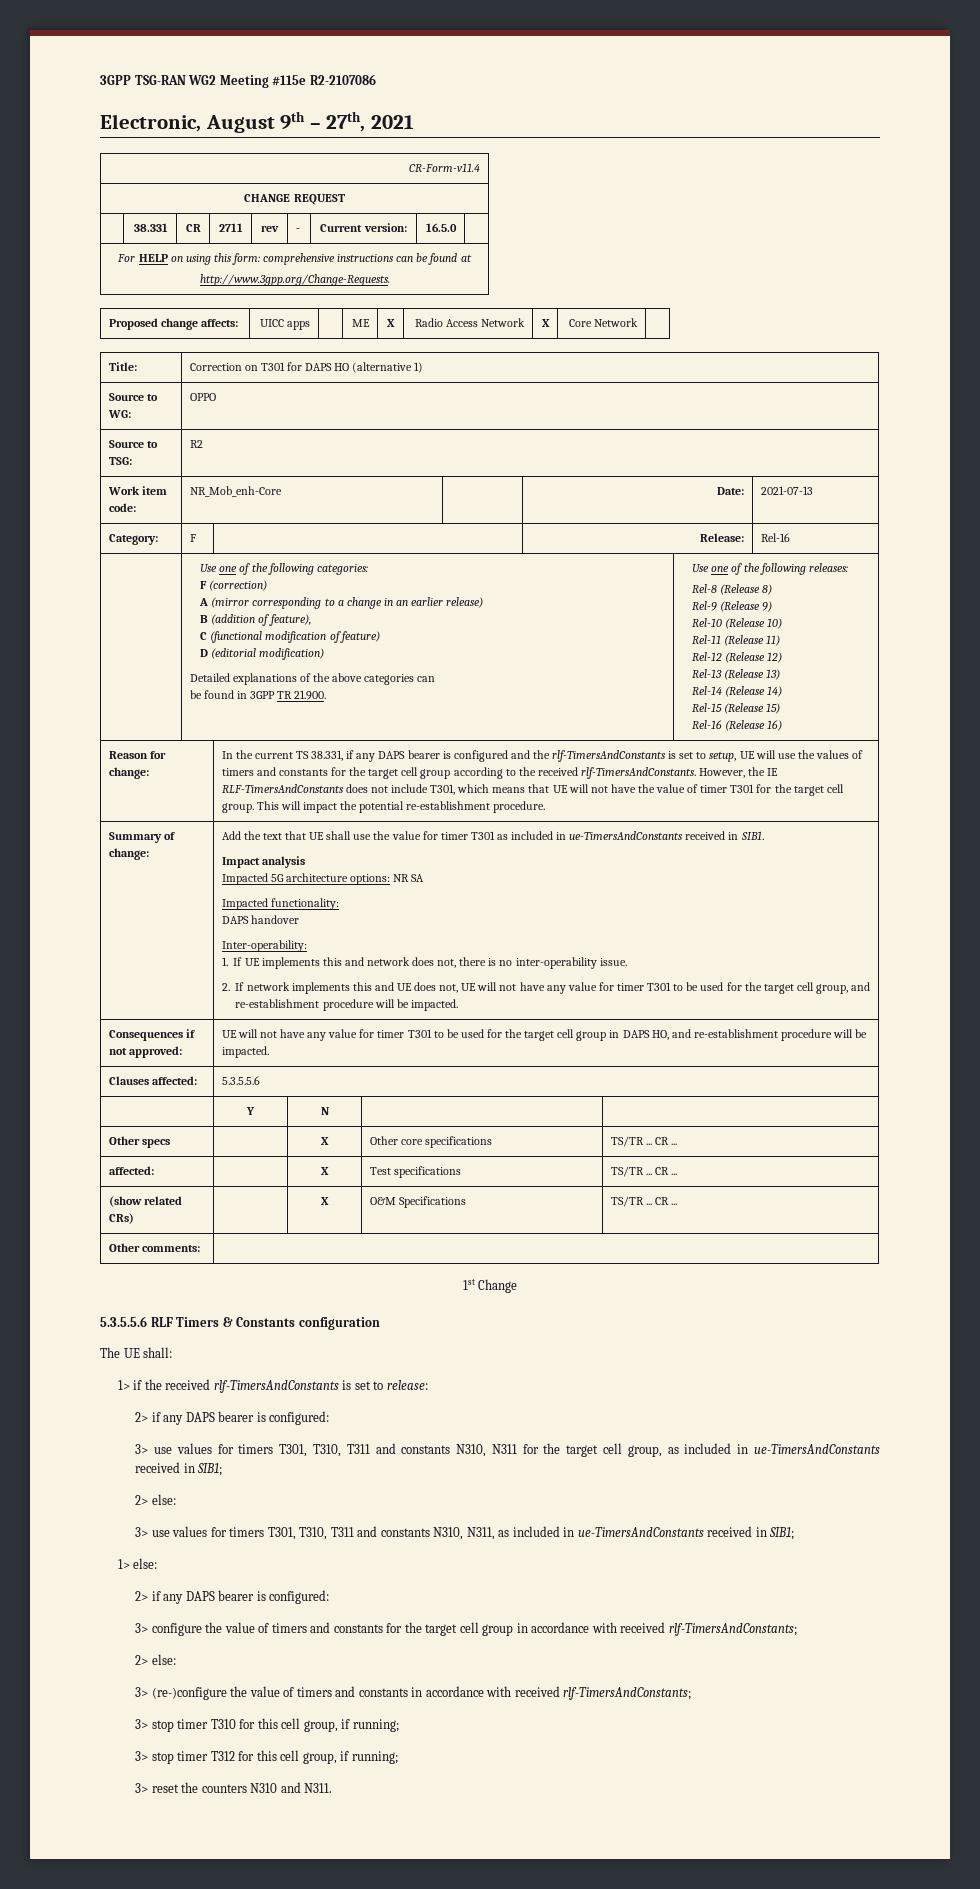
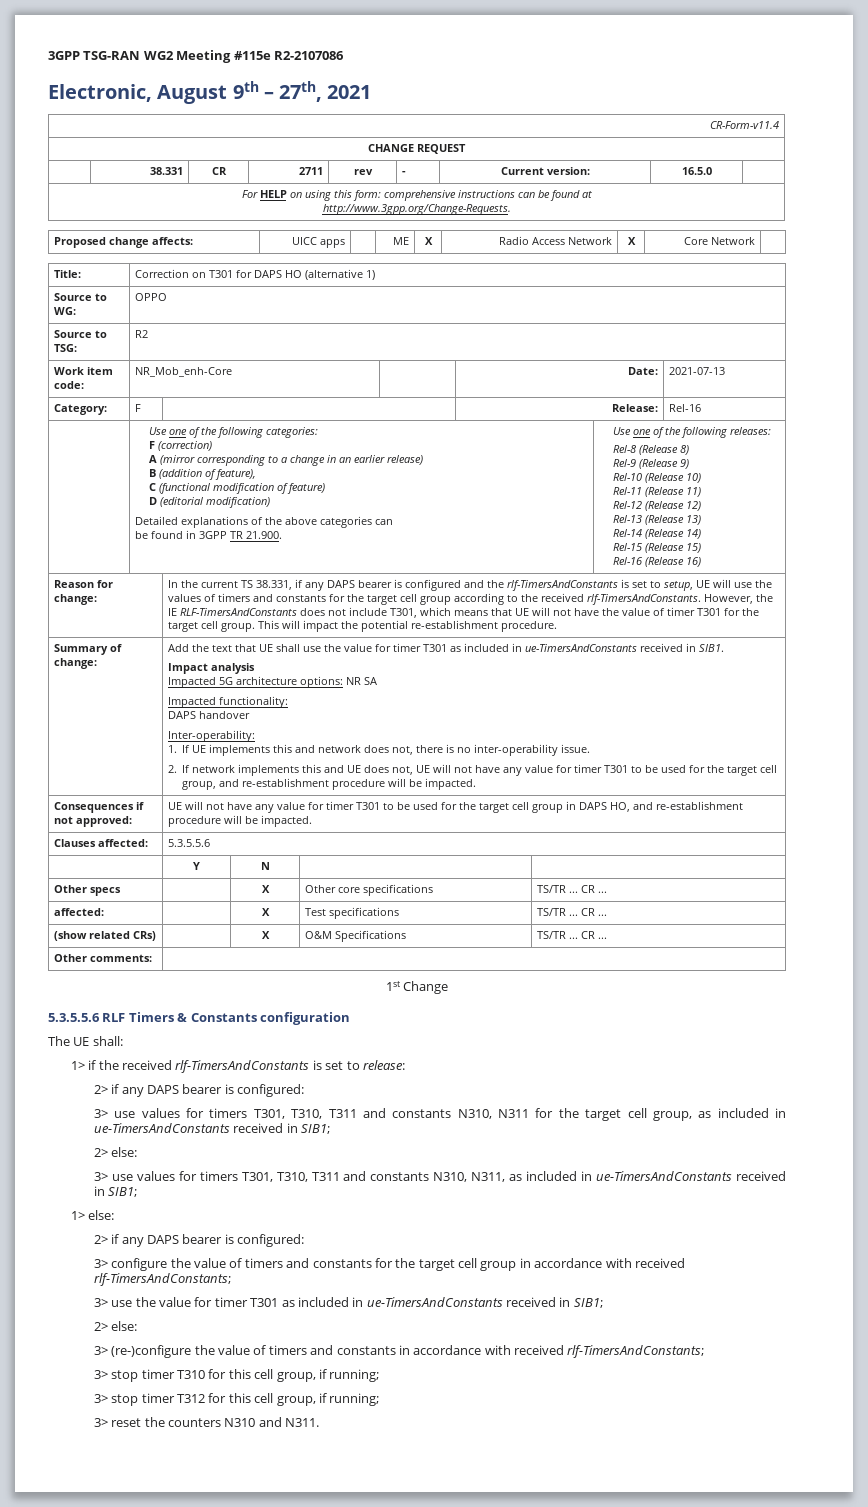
(797, 1629) none -> [93,1297,603,1308] // 3> use the value for timer T301 as included in ue-TimersAndConstants received in SIB1;

